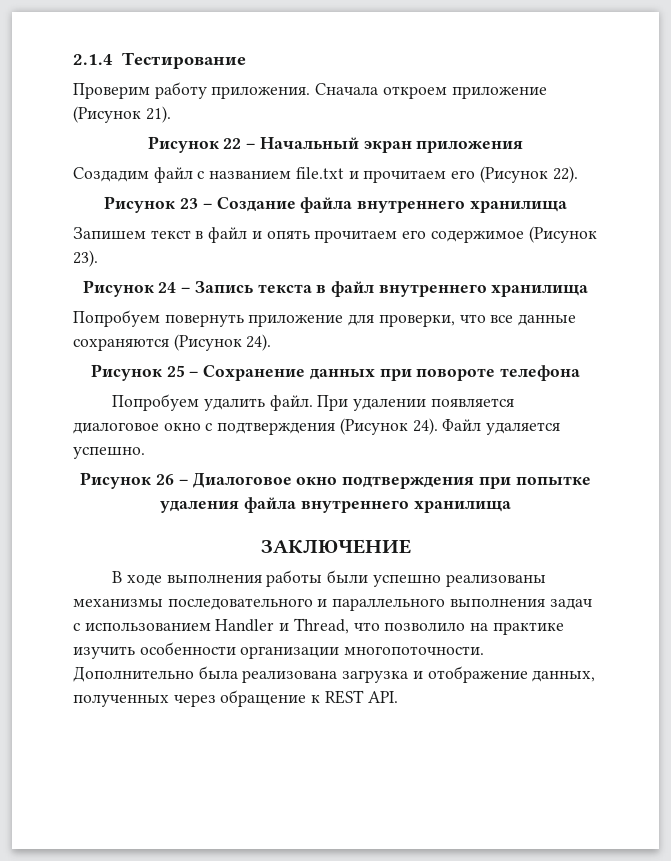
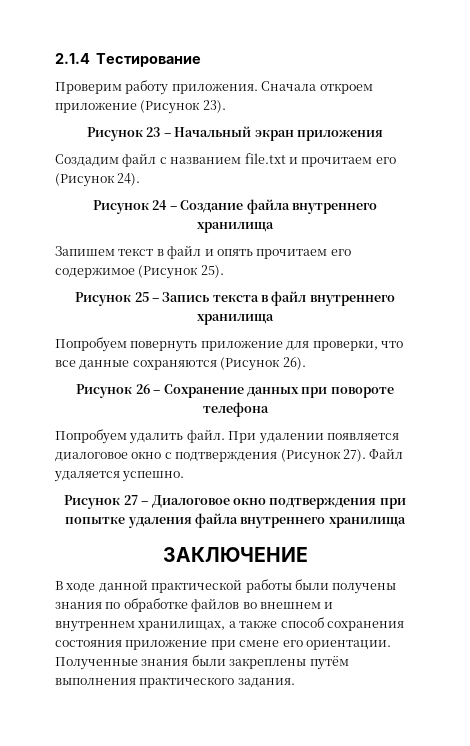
[145,106,171,123] [147,136,242,153] 21). // Рисунок 22 -> [202,100,226,113] [87,127,161,141] 23). // Рисунок 23
[552,166,578,183] [104,196,199,213] 22). // Рисунок 23 -> [117,173,141,186] [93,200,168,214] 24). // Рисунок 24
[73,250,98,267] [82,280,177,297] 23). // Рисунок 24 -> [200,265,224,278] [75,292,149,306] 25). // Рисунок 25
[246,334,272,351] [90,364,185,381] 24). // Рисунок 25 -> [282,357,306,370] [76,384,150,398] 26). // Рисунок 26
[412,418,438,435] 24). -> [342,449,366,462] 27).
[156,474,175,485] 26 -> [123,495,138,505] 27
[166,570,546,587] [73,598,592,611] [73,618,564,635] [73,642,485,659] [73,666,596,683] [73,690,398,707] выполнения работы были успешно реализованы механизмы последовательного и параллельного выполнения задач с использованием Handler и Thread, что позволило на практике изучить особенности организации многопоточности. Дополнительно была реализована загрузка и отображение данных, полученных через обращение к REST API. -> [98,579,397,594] [55,598,334,612] [55,617,404,632] [55,639,391,650] [55,655,349,670] [55,677,295,688] данной практической работы были получены знания по обработке файлов во внешнем и внутреннем хранилищах, а также способ сохранения состояния приложение при смене его ориентации. Полученные знания были закреплены путём выполнения практического задания.

